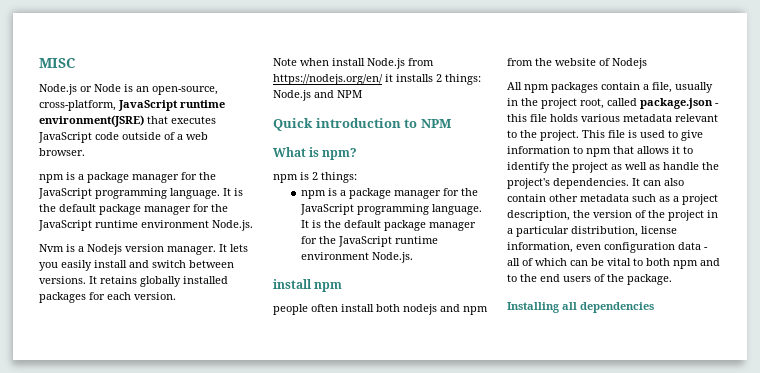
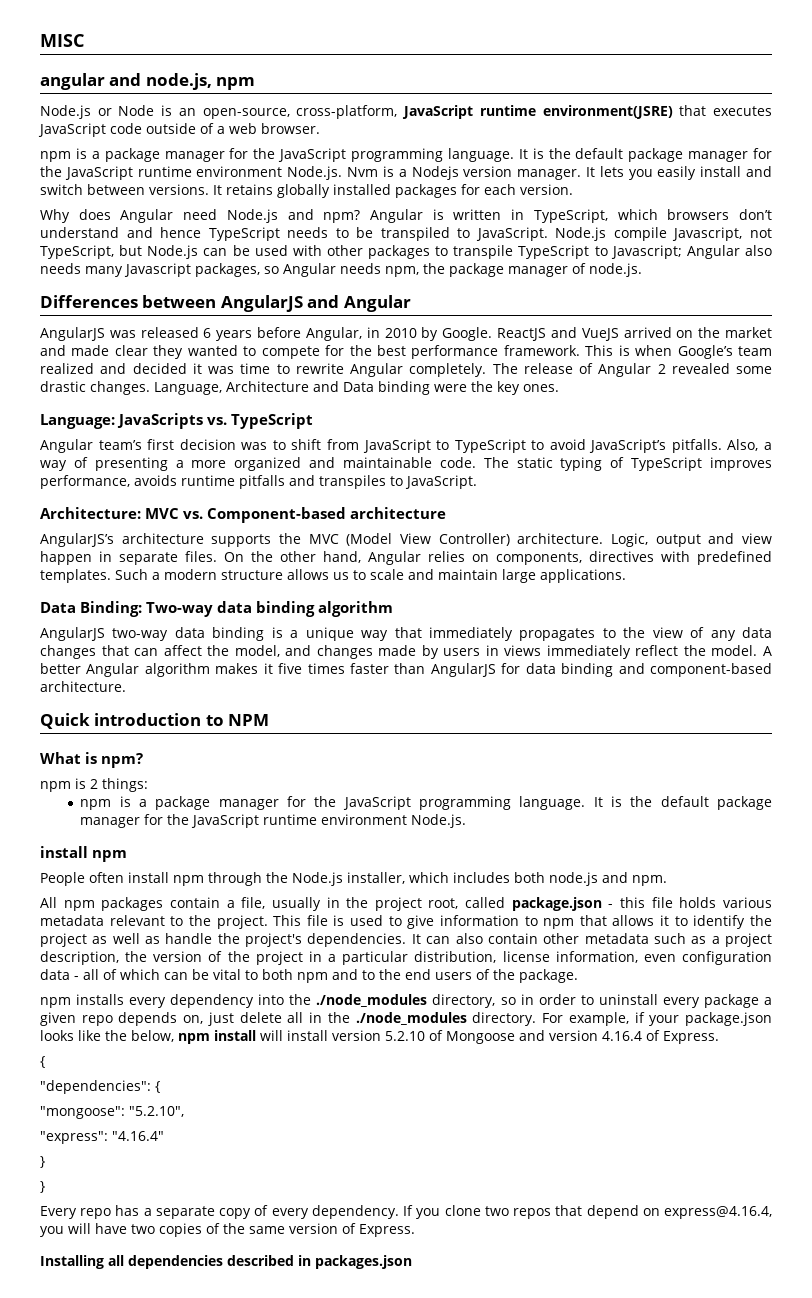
(75, 63) none -> [40,73,256,90] // angular and node.js, npm
(253, 225) // -> (343, 173) none
[273,58,434,69] [273,74,481,85] [273,90,362,101] Note when install Node.js from https://nodejs.org/en/ it installs 2 things: Node.js and NPM -> [40,209,772,223] [40,227,773,241] [40,245,772,259] [40,263,642,277] [40,295,411,312] [40,327,773,341] [40,345,772,359] [40,363,772,377] [40,381,559,395] [40,413,314,429] [40,439,772,453] [40,457,772,471] [40,475,477,489] [40,507,447,523] [40,533,772,547] [40,551,772,565] [40,569,626,583] [40,601,394,617] [40,627,772,641] [40,645,772,659] [40,663,773,677] [40,681,126,692] Why does Angular need Node.js and npm? Angular is written in TypeScript, which browsers don’t understand and hence TypeScript needs to be transpiled to JavaScript. Node.js compile Javascript, not TypeScript, but Node.js can be used with other packages to transpile TypeScript to Javascript; Angular also needs many Javascript packages, so Angular needs npm, the package manager of node.js. // Differences between AngularJS and Angular // AngularJS was released 6 years before Angular, in 2010 by Google. ReactJS and VueJS arrived on the market and made clear they wanted to compete for the best performance framework. This is when Google’s team realized and decided it was time to rewrite Angular completely. The release of Angular 2 revealed some drastic changes. Language, Architecture and Data binding were the key ones. // Language: JavaScripts vs. TypeScript // Angular team’s first decision was to shift from JavaScript to TypeScript to avoid JavaScript’s pitfalls. Also, a way of presenting a more organized and maintainable code. The static typing of TypeScript improves performance, avoids runtime pitfalls and transpiles to JavaScript. // Architecture: MVC vs. Component-based architecture // AngularJS’s architecture supports the MVC (Model View Controller) architecture. Logic, output and view happen in separate files. On the other hand, Angular relies on components, directives with predefined templates. Such a modern structure allows us to scale and maintain large applications. // Data Binding: Two-way data binding algorithm // AngularJS two-way data binding is a unique way that immediately propagates to the view of any data changes that can affect the model, and changes made by users in views immediately reflect the model. A better Angular algorithm makes it five times faster than AngularJS for data binding and component-based architecture.
[273,304,308,315] people -> [40,872,85,886] People
[376,304,488,315] [507,58,647,69] both nodejs and npm from the website of Nodejs -> [173,872,667,886] npm through the Node.js installer, which includes both node.js and npm.
(672, 279) none -> [40,994,773,1008] [40,1012,773,1026] [40,1030,719,1044] [40,1056,45,1068] [40,1080,160,1094] [40,1106,184,1119] [40,1131,164,1144] [40,1156,45,1168] [40,1181,45,1193] [40,1205,773,1219] [40,1223,415,1237] // npm installs every dependency into the ./node_modules directory, so in order to uninstall every package a given repo depends on, just delete all in the ./node_modules directory. For example, if your package.json looks like the below, npm install will install version 5.2.10 of Mongoose and version 4.16.4 of Express. // { // "dependencies": { // "mongoose": "5.2.10", // "express": "4.16.4" // } // } // Every repo has a separate copy of every dependency. If you clone two repos that depend on express@4.16.4, you will have two copies of the same version of Express.
(654, 307) none -> [227,1255,412,1269] described in packages.json

